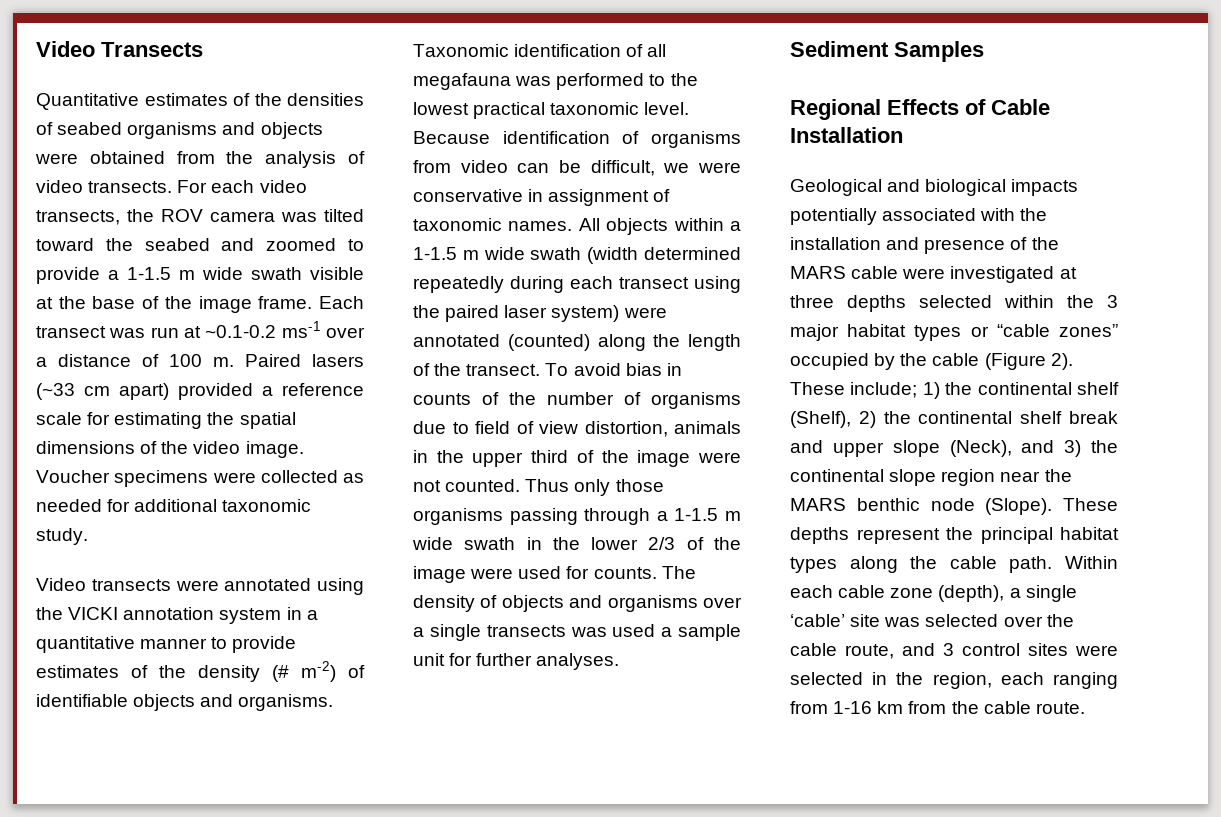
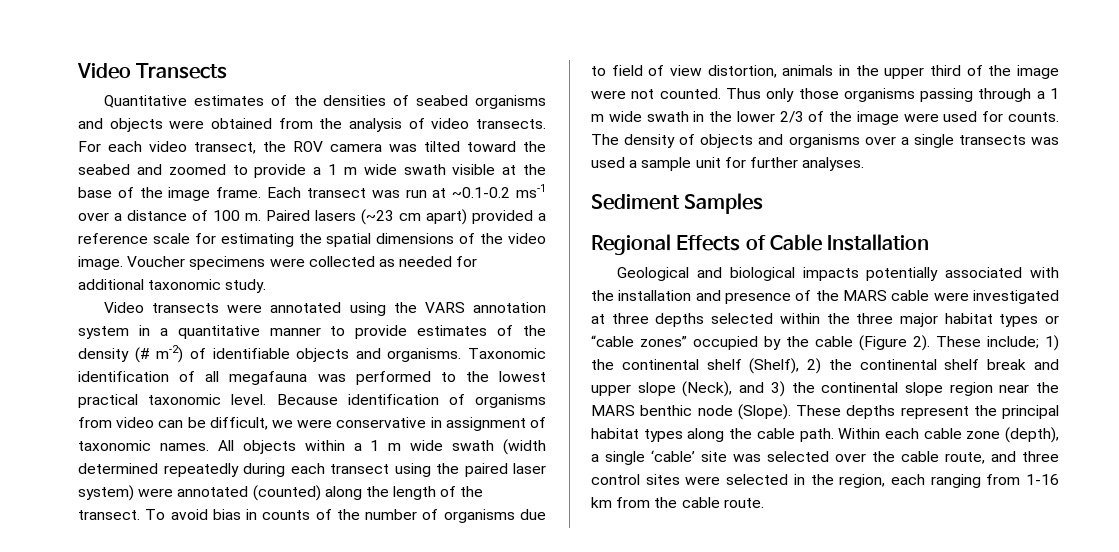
[36,210,120,225] transects, -> [194,142,256,154] transect,
[127,267,171,280] 1-1.5 -> [328,164,337,175] 1
[36,383,75,400] (~33 -> [361,209,394,225] (~23
[68,607,119,620] VICKI -> [424,302,465,313] VARS
[413,247,457,260] 1-1.5 -> [370,440,380,451] 1
[674,508,719,521] 1-1.5 -> [1050,88,1059,99] 1
[1107,295,1118,308] 3 -> [856,313,894,324] three
[943,643,954,656] 3 -> [1022,451,1059,462] three

